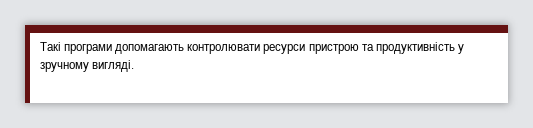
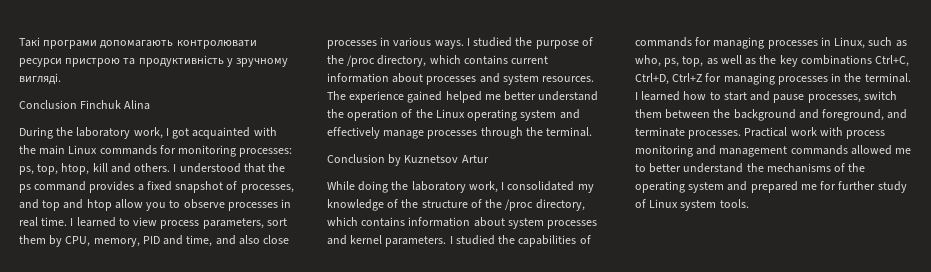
(135, 66) none -> [19,100,151,110] [19,127,277,139] [19,145,293,157] [19,163,286,175] [19,181,294,193] [19,199,292,211] [19,217,287,229] [19,235,290,247] [327,37,593,49] [327,55,549,67] [327,73,595,85] [327,91,599,103] [327,109,580,121] [327,127,593,139] [327,154,489,166] [327,181,594,193] [327,199,585,211] [327,217,598,229] [327,235,591,247] [635,37,907,49] [635,55,910,67] [635,73,911,85] [635,91,897,103] [635,109,908,121] [635,127,886,139] [635,145,912,157] [635,163,866,173] [635,181,907,193] [635,199,749,211] // Conclusion Finchuk Alina // During the laboratory work, I got acquainted with the main Linux commands for monitoring processes: ps, top, htop, kill and others. I understood that the ps command provides a fixed snapshot of processes, and top and htop allow you to observe processes in real time. I learned to view process parameters, sort them by CPU, memory, PID and time, and also close processes in various ways. I studied the purpose of the /proc directory, which contains current information about processes and system resources. The experience gained helped me better understand the operation of the Linux operating system and effectively manage processes through the terminal. // Conclusion by Kuznetsov Artur // While doing the laboratory work, I consolidated my knowledge of the structure of the /proc directory, which contains information about system processes and kernel parameters. I studied the capabilities of commands for managing processes in Linux, such as who, ps, top, as well as the key combinations Ctrl+C, Ctrl+D, Ctrl+Z for managing processes in the terminal. I learned how to start and pause processes, switch them between the background and foreground, and terminate processes. Practical work with process monitoring and management commands allowed me to better understand the mechanisms of the operating system and prepared me for further study of Linux system tools.

